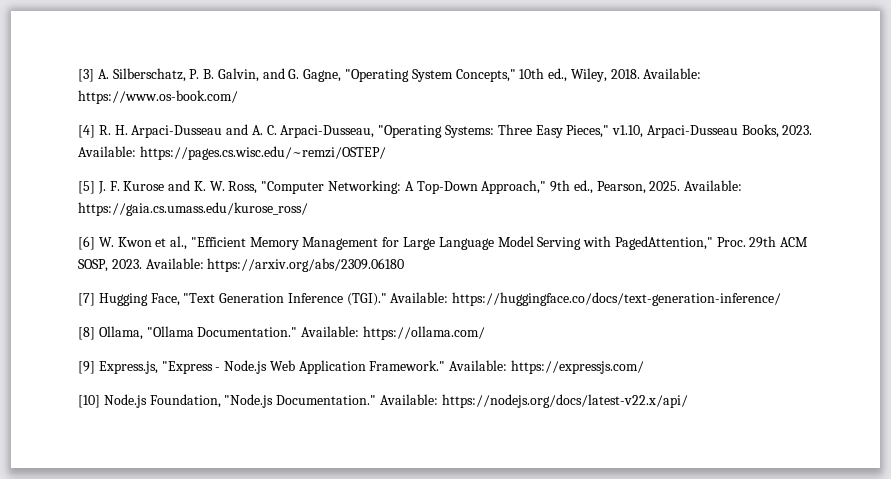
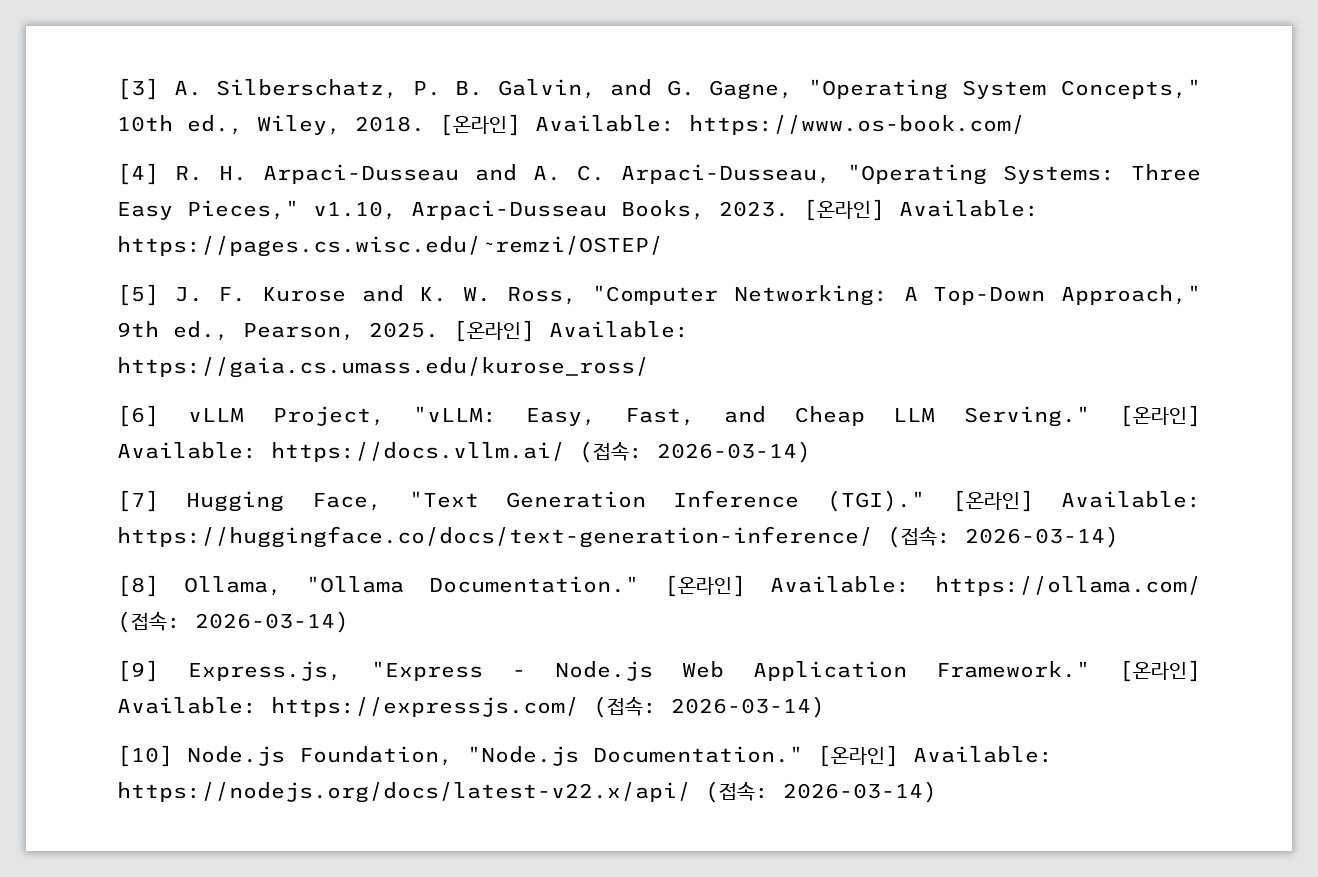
(640, 74) none -> [439,114,521,136] [온라인]
(813, 130) none -> [803,199,885,221] [온라인]
(681, 186) none -> [453,320,535,342] [온라인]
[98,236,809,250] [78,258,405,272] W. Kwon et al., "Efficient Memory Management for Large Language Model Serving with PagedAttention," Proc. 29th ACM SOSP, 2023. Available: https://arxiv.org/abs/2309.06180 -> [187,405,1201,427] [117,441,811,463] vLLM Project, "vLLM: Easy, Fast, and Cheap LLM Serving." [온라인] Available: https://docs.vllm.ai/ (접속: 2026-03-14)
(387, 299) none -> [951,490,1034,512] [온라인]
(782, 299) none -> [887,526,1119,548] (접속: 2026-03-14)
(298, 332) none -> [663,575,746,597] [온라인]
(485, 333) none -> [117,611,349,633] (접속: 2026-03-14)
(446, 365) none -> [1119,660,1201,682] [온라인]
(645, 367) none -> [593,696,825,718] (접속: 2026-03-14)
(377, 400) none -> [817,745,899,767] [온라인]
(688, 401) none -> [705,781,937,803] (접속: 2026-03-14)

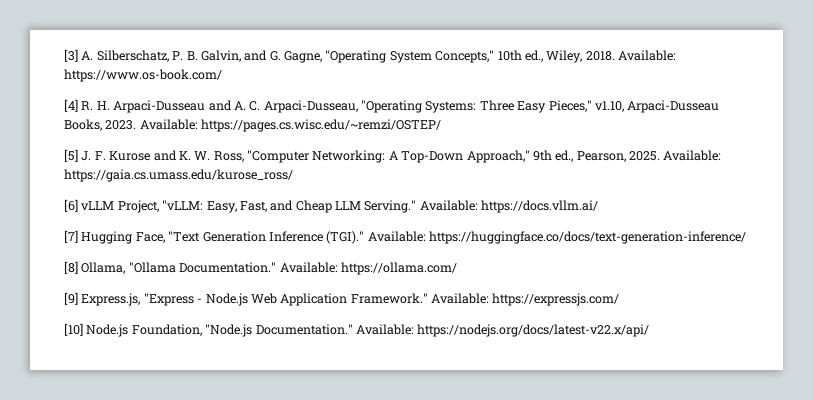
[439,114,521,136] [온라인] -> (615, 56) none
[803,199,885,221] [온라인] -> (137, 125) none
[453,320,535,342] [온라인] -> (660, 156) none
[1118,405,1201,427] [온라인] -> (417, 206) none
[579,441,811,463] (접속: 2026-03-14) -> (599, 206) none
[951,490,1034,512] [온라인] -> (365, 237) none
[887,526,1119,548] (접속: 2026-03-14) -> (746, 237) none
[663,575,746,597] [온라인] -> (277, 267) none
[117,611,349,633] (접속: 2026-03-14) -> (457, 268) none
[1119,660,1201,682] [온라인] -> (428, 298) none
[593,696,825,718] (접속: 2026-03-14) -> (620, 299) none
[817,745,899,767] [온라인] -> (353, 329) none
[705,781,937,803] (접속: 2026-03-14) -> (650, 330) none

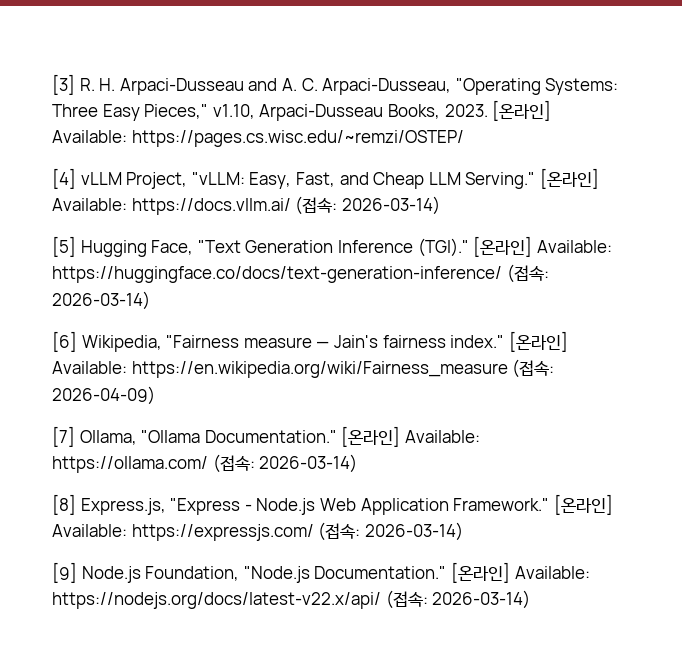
[81,50,676,63] [64,69,222,82] [64,99,78,112] A. Silberschatz, P. B. Galvin, and G. Gagne, "Operating System Concepts," 10th ed., Wiley, 2018. Available: https://www.os-book.com/ // [4] -> (75, 84) none
(137, 125) none -> [492,100,552,121] [온라인]
[64,149,722,163] [64,169,293,182] [64,199,78,212] [5] J. F. Kurose and K. W. Ross, "Computer Networking: A Top-Down Approach," 9th ed., Pearson, 2025. Available: https://gaia.cs.umass.edu/kurose_ross/ // [6] -> [52,168,76,189] [4]
(417, 206) none -> [539,168,599,189] [온라인]
[64,230,78,243] // [7] -> [295,196,440,215] [52,236,76,257] (접속: 2026-03-14) // [5]
(365, 237) none -> [473,236,533,257] [온라인]
[64,261,78,274] // [8] -> [506,264,549,283] [52,291,150,310] [52,331,568,352] [52,359,555,378] [52,386,155,405] [52,426,75,447] (접속: 2026-03-14) // [6] Wikipedia, "Fairness measure — Jain's fairness index." [온라인] Available: https://en.wikipedia.org/wiki/Fairness_measure (접속: 2026-04-09) // [7]
(277, 267) none -> [341,426,401,447] [온라인]
[64,292,78,305] // [9] -> [212,454,358,473] [52,494,76,515] (접속: 2026-03-14) // [8]
(428, 298) none -> [553,494,613,515] [온라인]
[64,323,83,336] // [10] -> [318,522,463,541] [52,562,77,583] (접속: 2026-03-14) // [9]
(353, 329) none -> [450,562,510,583] [온라인]
(650, 330) none -> [385,590,531,609] (접속: 2026-03-14)

